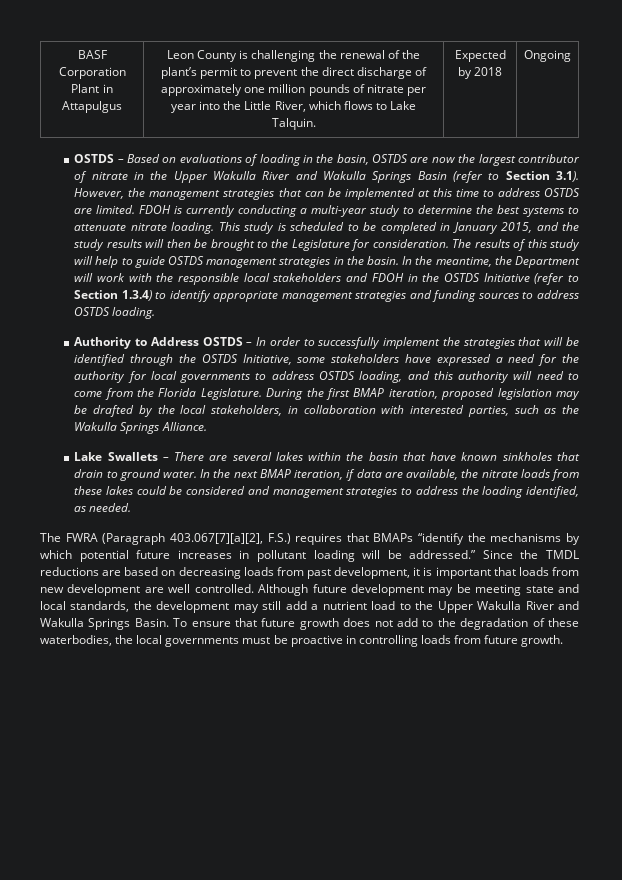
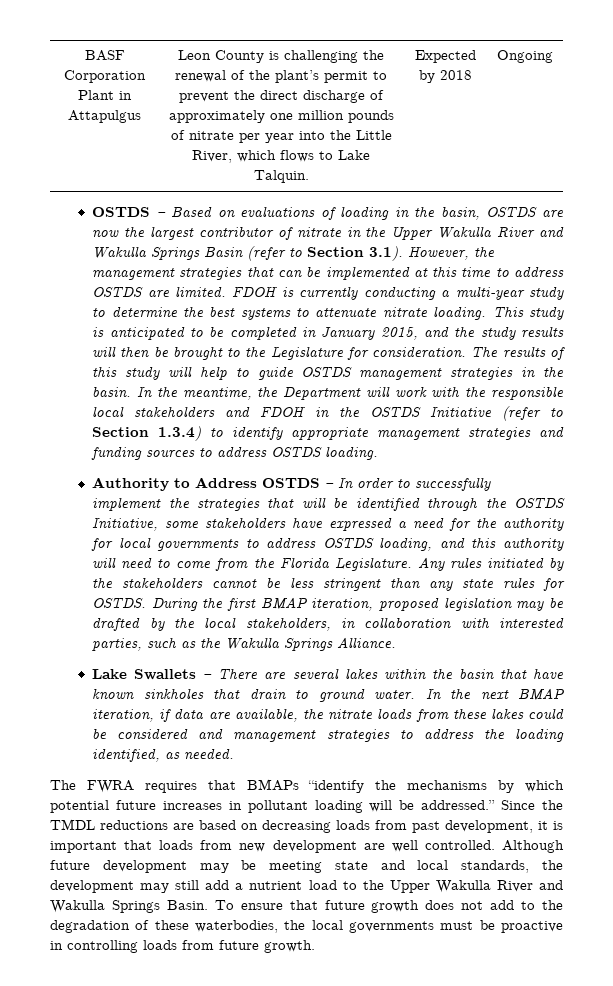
[290,222,345,231] scheduled -> [109,326,185,340] anticipated
(262, 394) none -> [417,557,564,571] [92,577,565,591] [92,598,147,608] Any rules initiated by the stakeholders cannot be less stringent than any state rules for OSTDS.
[102,533,291,545] (Paragraph 403.067[7][a][2], F.S.) -> (134, 786) none

